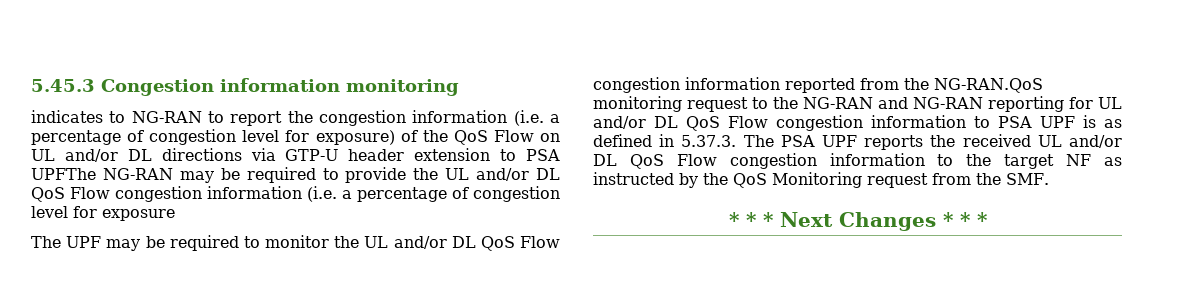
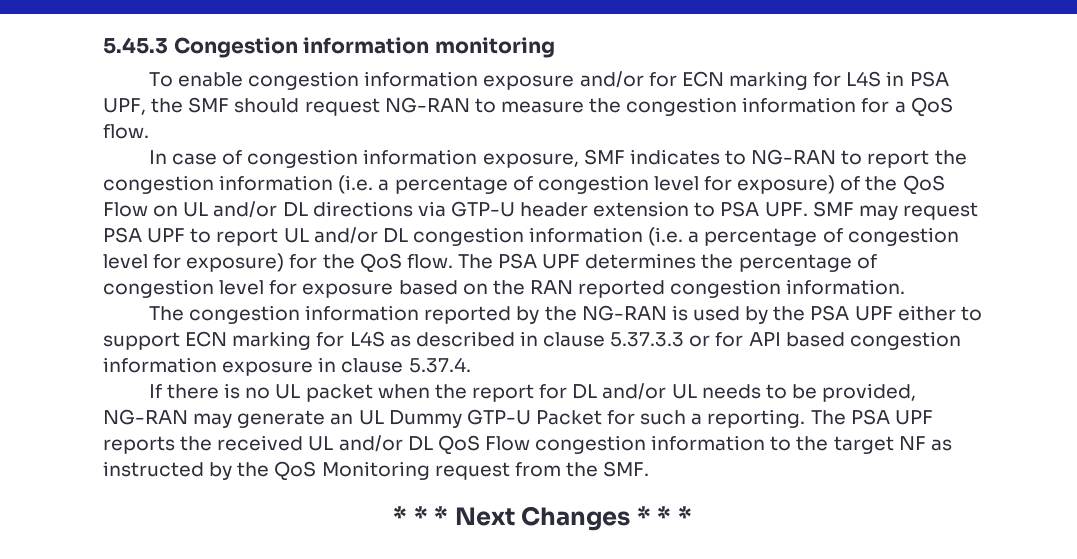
(459, 87) none -> [148,71,949,90] [103,97,953,117] [103,124,149,139] [148,149,625,168] To enable congestion information exposure and/or for ECN marking for L4S in PSA UPF, the SMF should request NG-RAN to measure the congestion information for a QoS flow. // In case of congestion information exposure, SMF
[31,167,560,183] [31,186,560,202] [31,206,175,221] [31,235,561,251] [593,77,1043,93] [593,96,1122,112] [593,115,1122,131] [593,134,737,147] UPFThe NG-RAN may be required to provide the UL and/or DL QoS Flow congestion information (i.e. a percentage of congestion level for exposure // The UPF may be required to monitor the UL and/or DL QoS Flow congestion information reported from the NG-RAN.QoS monitoring request to the NG-RAN and NG-RAN reporting for UL and/or DL QoS Flow congestion information to PSA UPF is as defined in 5.37.3. -> [764,201,978,220] [103,227,959,246] [103,253,877,273] [103,279,906,298] [148,305,982,324] [103,331,961,350] [103,357,471,376] [148,383,917,402] [103,409,806,428] UPF. SMF may request PSA UPF to report UL and/or DL congestion information (i.e. a percentage of congestion level for exposure) for the QoS flow. The PSA UPF determines the percentage of congestion level for exposure based on the RAN reported congestion information. // The congestion information reported by the NG-RAN is used by the PSA UPF either to support ECN marking for L4S as described in clause 5.37.3.3 or for API based congestion information exposure in clause 5.37.4. // If there is no UL packet when the report for DL and/or UL needs to be provided, NG-RAN may generate an UL Dummy GTP-U Packet for such a reporting.

